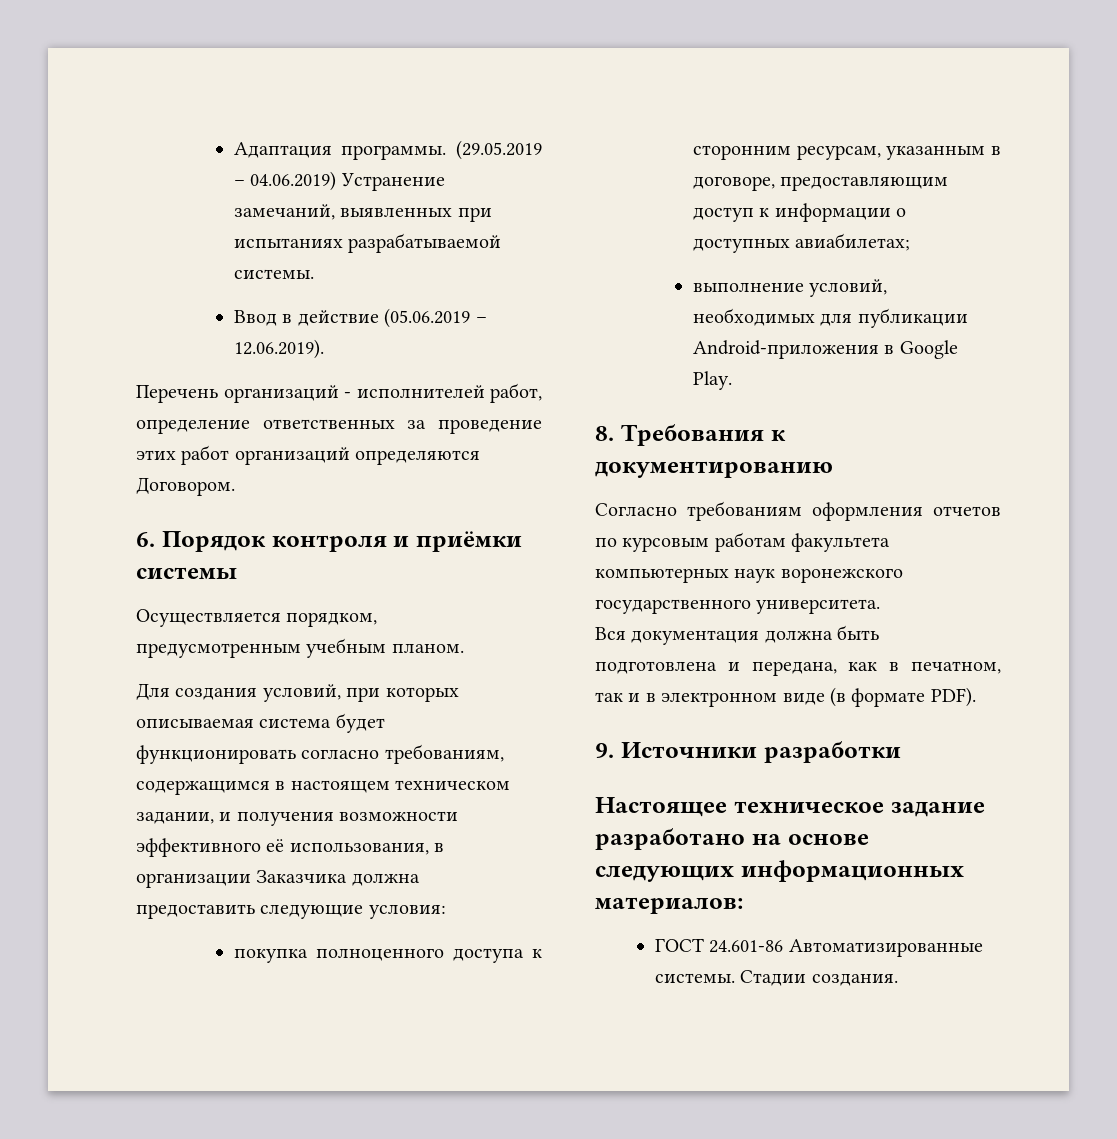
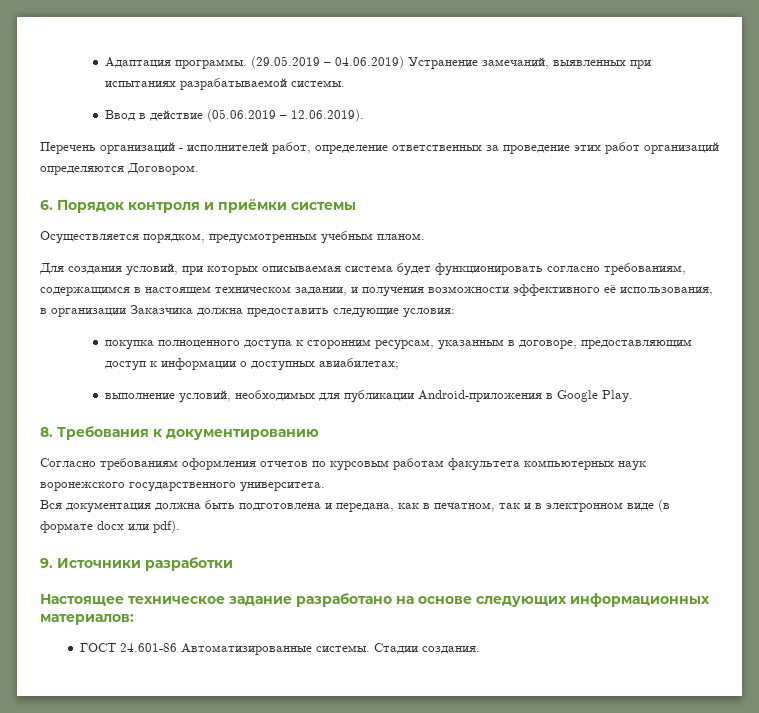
[930,687,976,707] PDF). -> [97,520,180,533] docx или pdf).

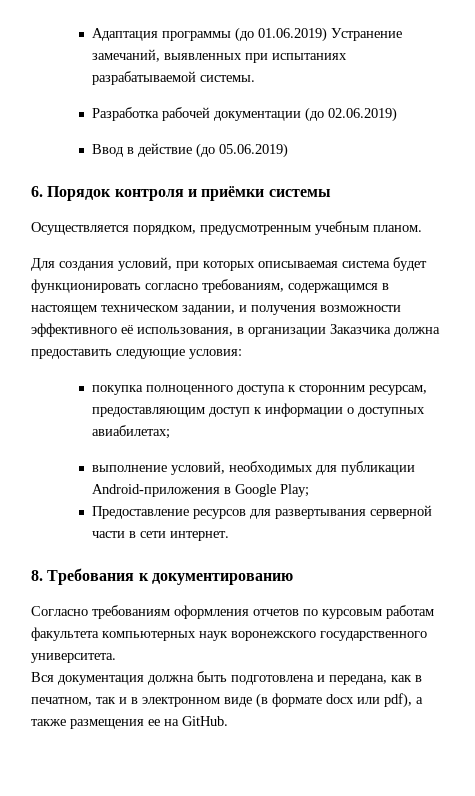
[174,56,404,69] программы. (29.05.2019 – 04.06.2019) -> [161,27,327,42] программы (до 01.06.2019)
[104,109,364,122] [40,142,719,154] [40,163,199,175] Ввод в действие (05.06.2019 – 12.06.2019). // Перечень организаций - исполнителей работ, определение ответственных за проведение этих работ организаций определяются Договором. -> [91,107,397,122] [91,143,288,158] Разработка рабочей документации (до 02.06.2019) // Ввод в действие (до 05.06.2019)
[437,339,577,350] указанным в договоре, -> (427, 390) none
[601,390,633,402] Play. -> [279,484,309,497] [91,505,432,519] [91,531,229,541] Play; // Предоставление ресурсов для развертывания серверной части в сети интернет.
[153,520,180,533] [40,557,233,571] [40,593,710,607] [40,614,134,625] [79,643,480,655] pdf). // 9. Источники разработки // Настоящее техническое задание разработано на основе следующих информационных материалов: // ГОСТ 24.601-86 Автоматизированные системы. Стадии создания. -> [384,693,423,708] [31,716,228,729] pdf), а также размещения ее на GitHub.

